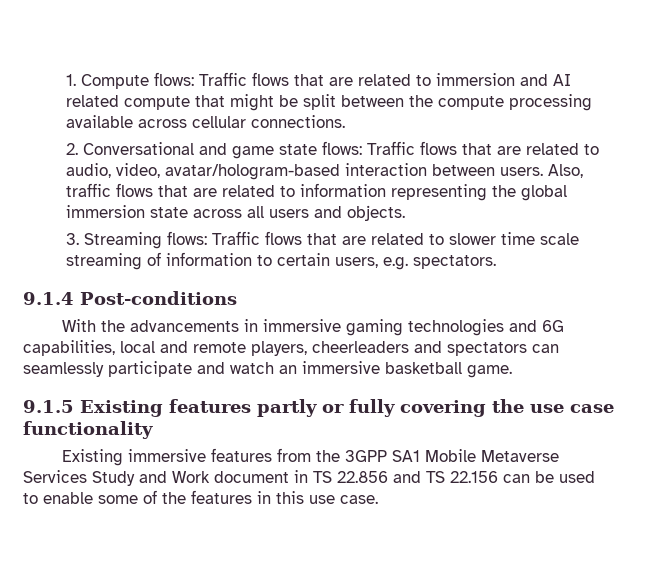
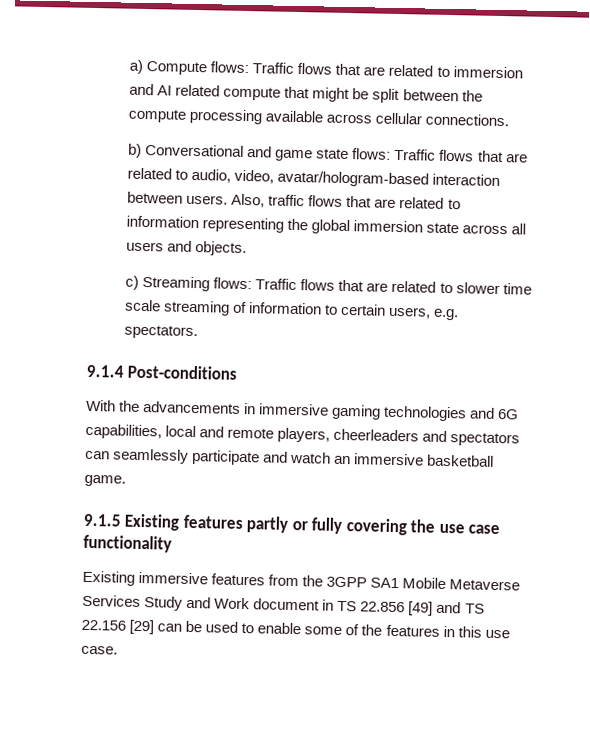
[66,74,77,86] 1. -> [129,59,144,74] a)
[66,143,79,155] 2. -> [128,143,143,158] b)
[66,233,80,245] 3. -> [125,275,140,290] c)
(388, 477) none -> [408,601,434,616] [49]
(498, 477) none -> [129,619,155,635] [29]

